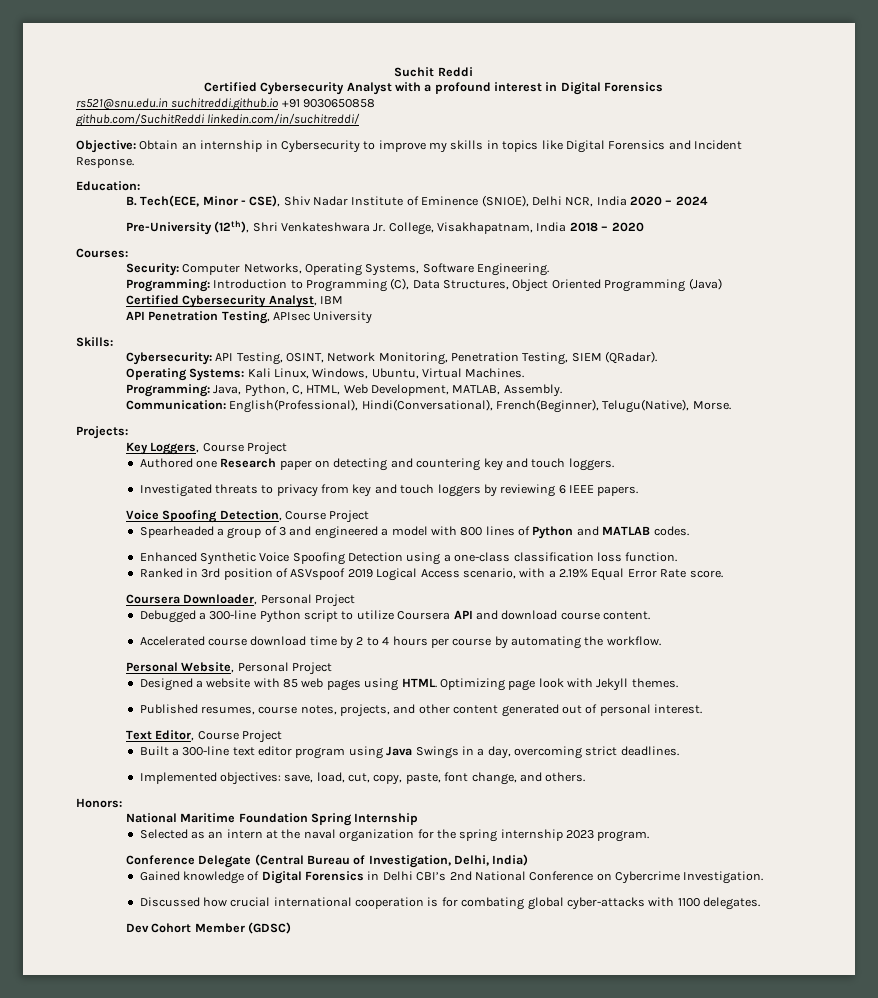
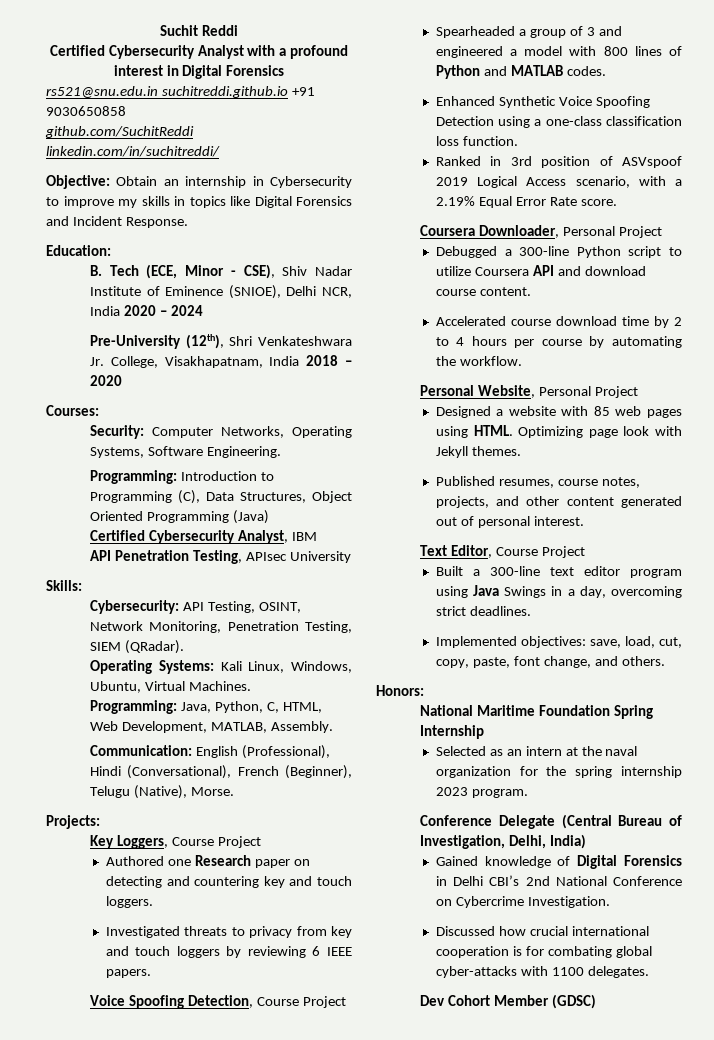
[140,195,200,207] Tech(ECE, -> [109,264,178,279] Tech (ECE,
[229,399,690,413] English(Professional), Hindi(Conversational), French(Beginner), Telugu(Native), -> [195,745,330,759] [89,765,352,779] [89,785,187,799] English (Professional), Hindi (Conversational), French (Beginner), Telugu (Native),

